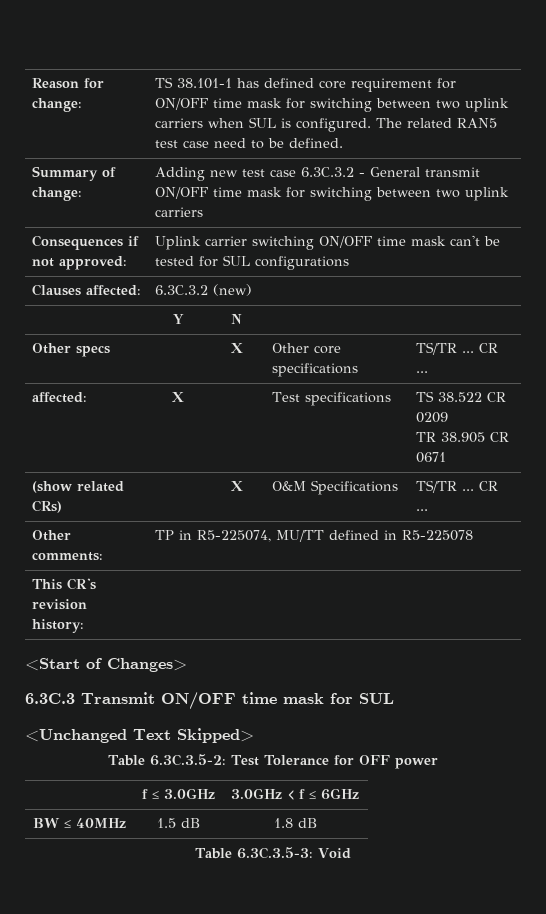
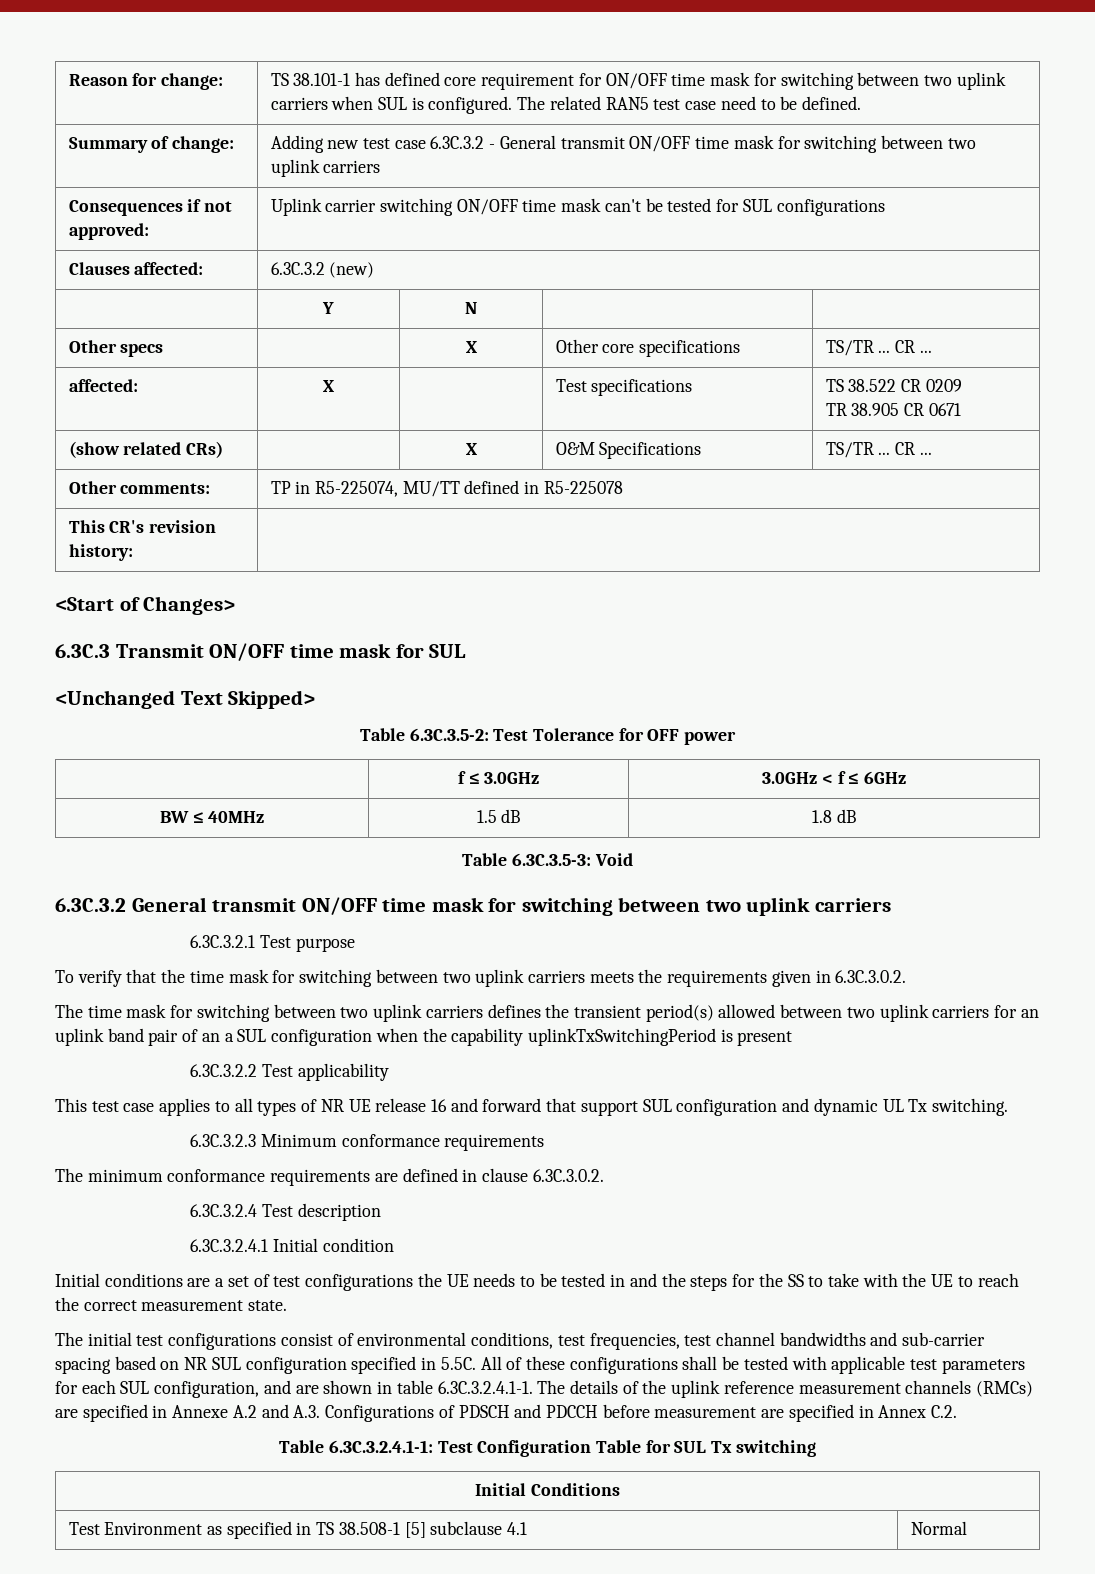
(351, 853) none -> [55,897,891,916] [190,935,355,952] [55,969,907,987] [55,1004,1039,1022] [55,1028,793,1046] [190,1063,389,1081] [55,1098,1008,1116] [190,1134,545,1151] [55,1168,604,1186] [190,1203,381,1221] [190,1238,394,1252] [55,1273,1019,1291] [55,1297,288,1311] [55,1332,986,1350] [55,1356,1025,1374] [55,1380,1034,1398] [55,1404,958,1422] [279,1440,816,1457] [475,1483,620,1496] [68,1521,528,1539] [910,1521,967,1535] // 6.3C.3.2 General transmit ON/OFF time mask for switching between two uplink carriers // 6.3C.3.2.1 Test purpose // To verify that the time mask for switching between two uplink carriers meets the requirements given in 6.3C.3.0.2. // The time mask for switching between two uplink carriers defines the transient period(s) allowed between two uplink carriers for an uplink band pair of an a SUL configuration when the capability uplinkTxSwitchingPeriod is present // 6.3C.3.2.2 Test applicability // This test case applies to all types of NR UE release 16 and forward that support SUL configuration and dynamic UL Tx switching. // 6.3C.3.2.3 Minimum conformance requirements // The minimum conformance requirements are defined in clause 6.3C.3.0.2. // 6.3C.3.2.4 Test description // 6.3C.3.2.4.1 Initial condition // Initial conditions are a set of test configurations the UE needs to be tested in and the steps for the SS to take with the UE to reach the correct measurement state. // The initial test configurations consist of environmental conditions, test frequencies, test channel bandwidths and sub-carrier spacing based on NR SUL configuration specified in 5.5C. All of these configurations shall be tested with applicable test parameters for each SUL configuration, and are shown in table 6.3C.3.2.4.1-1. The details of the uplink reference measurement channels (RMCs) are specified in Annexe A.2 and A.3. Configurations of PDSCH and PDCCH before measurement are specified in Annex C.2. // Table 6.3C.3.2.4.1-1: Test Configuration Table for SUL Tx switching // Initial Conditions // Test Environment as specified in TS 38.508-1 [5] subclause 4.1 | Normal

